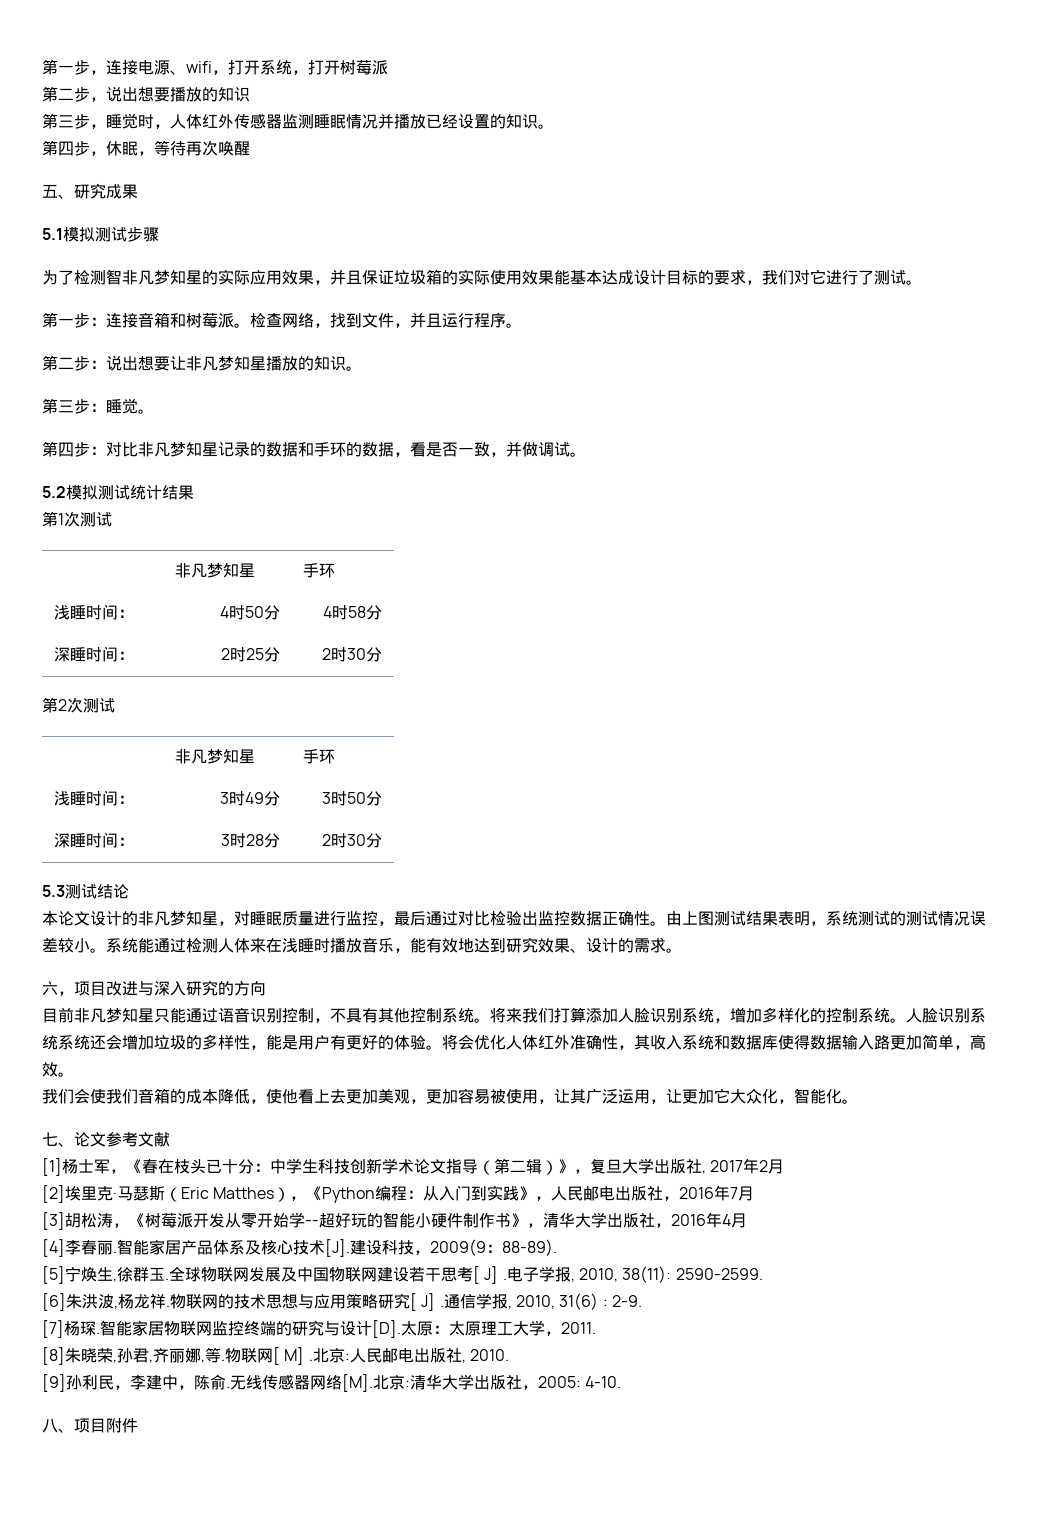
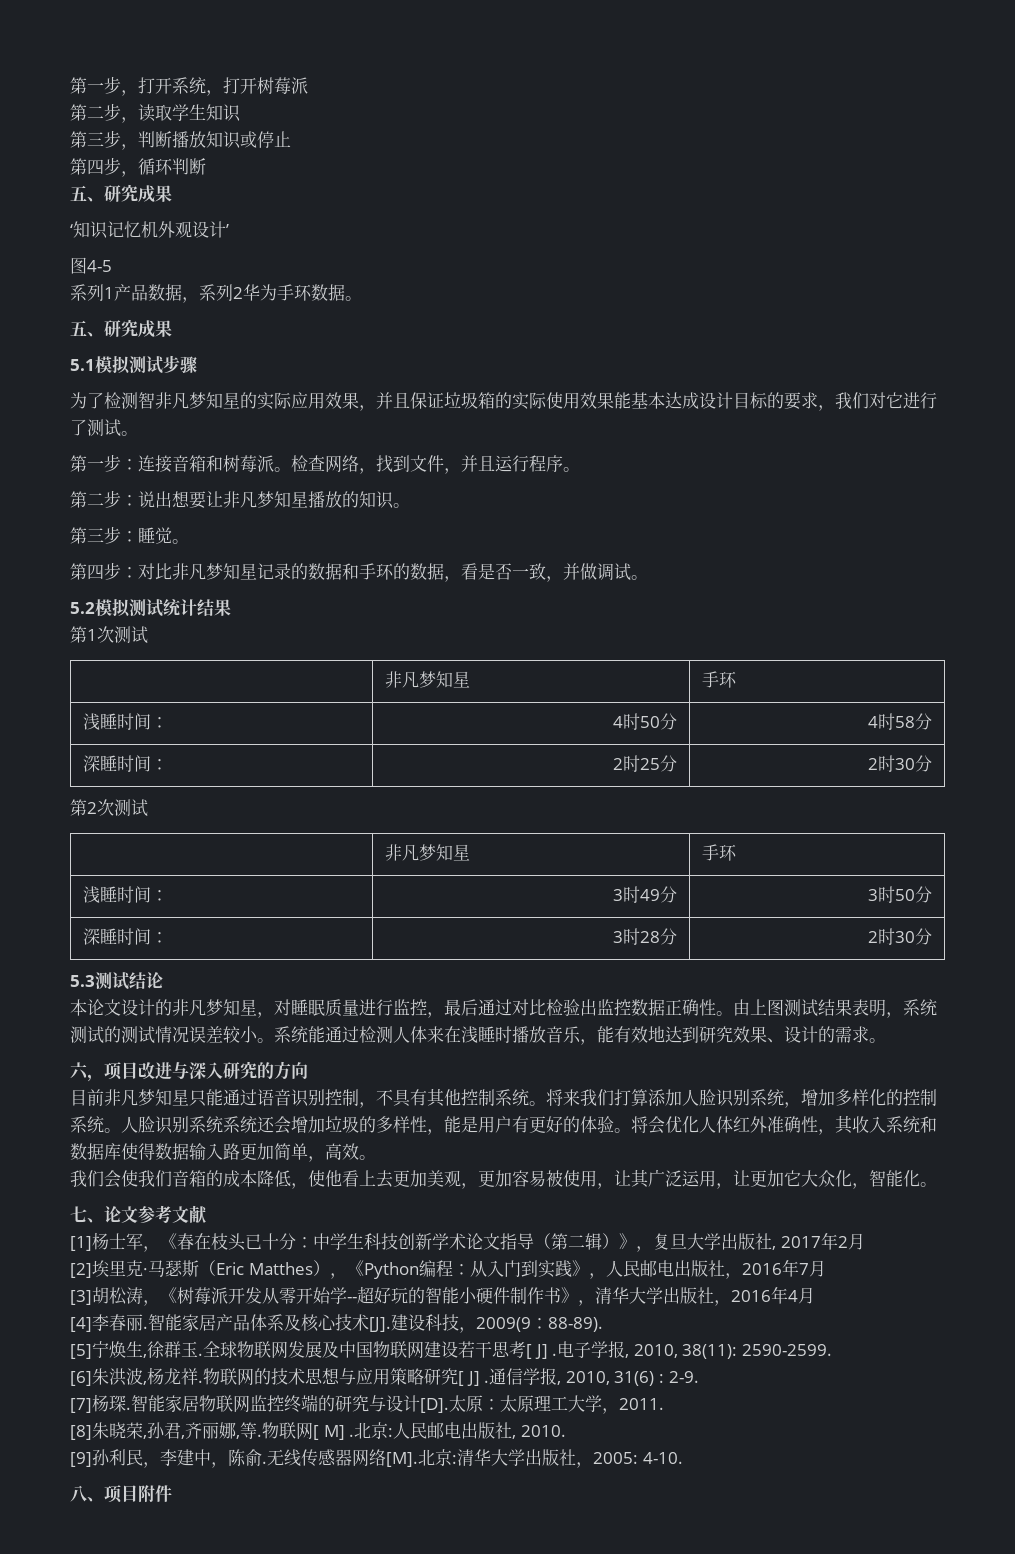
[106,60,228,75] 连接电源、wifi， -> (138, 93) none
[106,86,218,102] 说出想要播放的 -> [138,104,206,122] 读取学生
[106,113,554,129] [42,140,250,156] 睡觉时，人体红外传感器监测睡眠情况并播放已经设置的知识。 // 第四步，休眠，等待再次唤醒 -> [138,131,291,149] [70,157,206,177] [70,184,172,203] [70,221,229,239] [70,257,112,274] [70,284,362,303] 判断播放知识或停止 // 第四步，循环判断 // 五、研究成果 // ‘知识记忆机外观设计’ // 图4-5 // 系列1产品数据，系列2华为手环数据。

